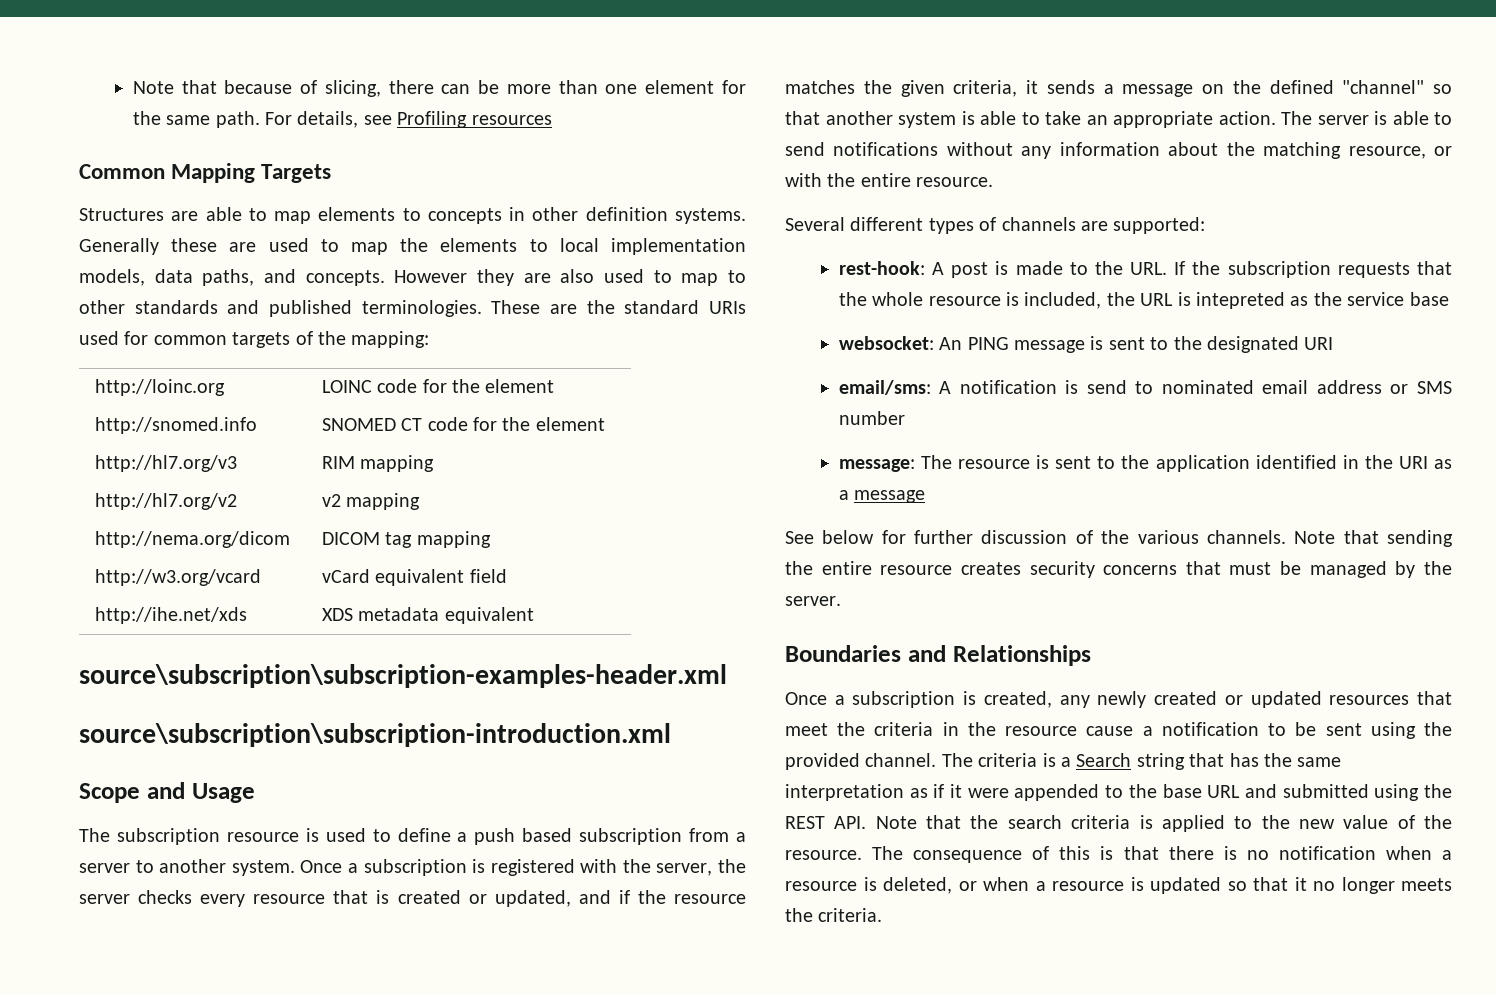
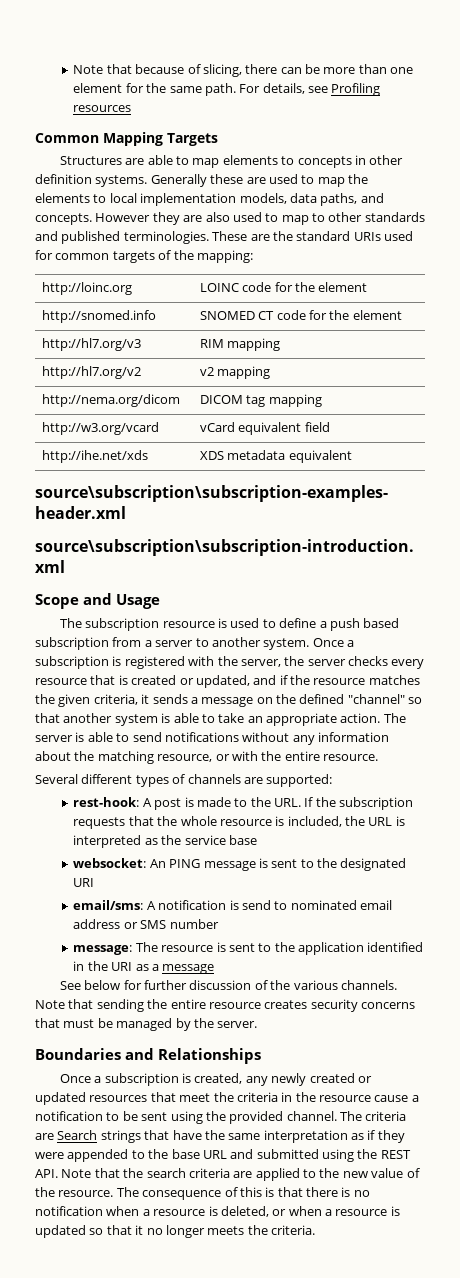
[1196,292,1286,309] intepreted -> [73,835,142,848] interpreted
[1042,753,1259,770] is a Search string that has -> [35,1130,202,1143] are Search strings that have
[950,784,963,798] it -> [377,1130,405,1143] they
[1139,815,1153,829] is -> [233,1171,253,1178] are

